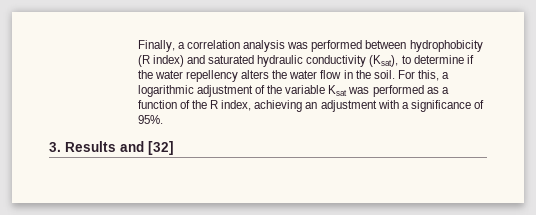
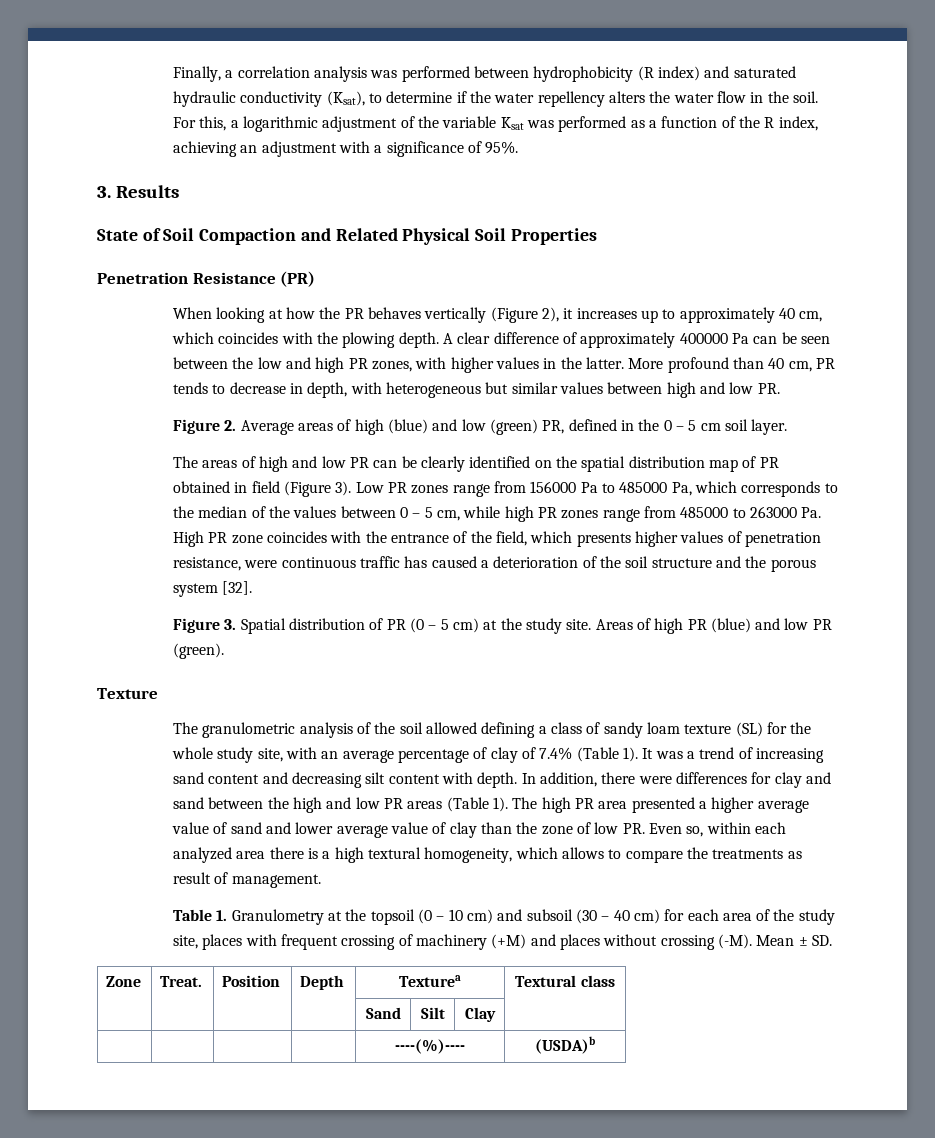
[120,141,174,155] and [32] -> [97,228,597,245] [97,271,316,287] [173,307,823,323] [172,332,830,348] [173,357,835,373] [173,382,780,398] [173,419,788,435] [173,456,779,472] [173,481,838,497] [173,506,822,522] [173,531,821,547] [173,556,816,572] [173,581,253,597] [173,618,832,634] [173,643,225,659] [97,688,158,699] [173,722,812,738] [172,747,824,763] [173,772,831,788] [173,797,809,813] [172,822,786,838] [173,847,802,863] [173,872,321,888] [173,909,835,925] [173,934,832,950] [106,976,142,987] [160,976,203,987] [222,975,281,987] [300,975,345,990] [399,975,461,987] [515,975,615,987] [365,1007,401,1019] [420,1007,445,1019] [464,1007,496,1022] [395,1039,465,1054] [535,1036,595,1054] // State of Soil Compaction and Related Physical Soil Properties // Penetration Resistance (PR) // When looking at how the PR behaves vertically (Figure 2), it increases up to approximately 40 cm, which coincides with the plowing depth. A clear difference of approximately 400000 Pa can be seen between the low and high PR zones, with higher values in the latter. More profound than 40 cm, PR tends to decrease in depth, with heterogeneous but similar values between high and low PR. // Figure 2. Average areas of high (blue) and low (green) PR, defined in the 0 – 5 cm soil layer. // The areas of high and low PR can be clearly identified on the spatial distribution map of PR obtained in field (Figure 3). Low PR zones range from 156000 Pa to 485000 Pa, which corresponds to the median of the values between 0 – 5 cm, while high PR zones range from 485000 to 263000 Pa. High PR zone coincides with the entrance of the field, which presents higher values of penetration resistance, were continuous traffic has caused a deterioration of the soil structure and the porous system [32]. // Figure 3. Spatial distribution of PR (0 – 5 cm) at the study site. Areas of high PR (blue) and low PR (green). // Texture // The granulometric analysis of the soil allowed defining a class of sandy loam texture (SL) for the whole study site, with an average percentage of clay of 7.4% (Table 1). It was a trend of increasing sand content and decreasing silt content with depth. In addition, there were differences for clay and sand between the high and low PR areas (Table 1). The high PR area presented a higher average value of sand and lower average value of clay than the zone of low PR. Even so, within each analyzed area there is a high textural homogeneity, which allows to compare the treatments as result of management. // Table 1. Granulometry at the topsoil (0 – 10 cm) and subsoil (30 – 40 cm) for each area of the study site, places with frequent crossing of machinery (+M) and places without crossing (-M). Mean ± SD. // Zone | Treat. | Position | Depth | Texturea | Textural class // | | | | Sand | Silt | Clay | // | | | | ----(%)---- | (USDA)b

